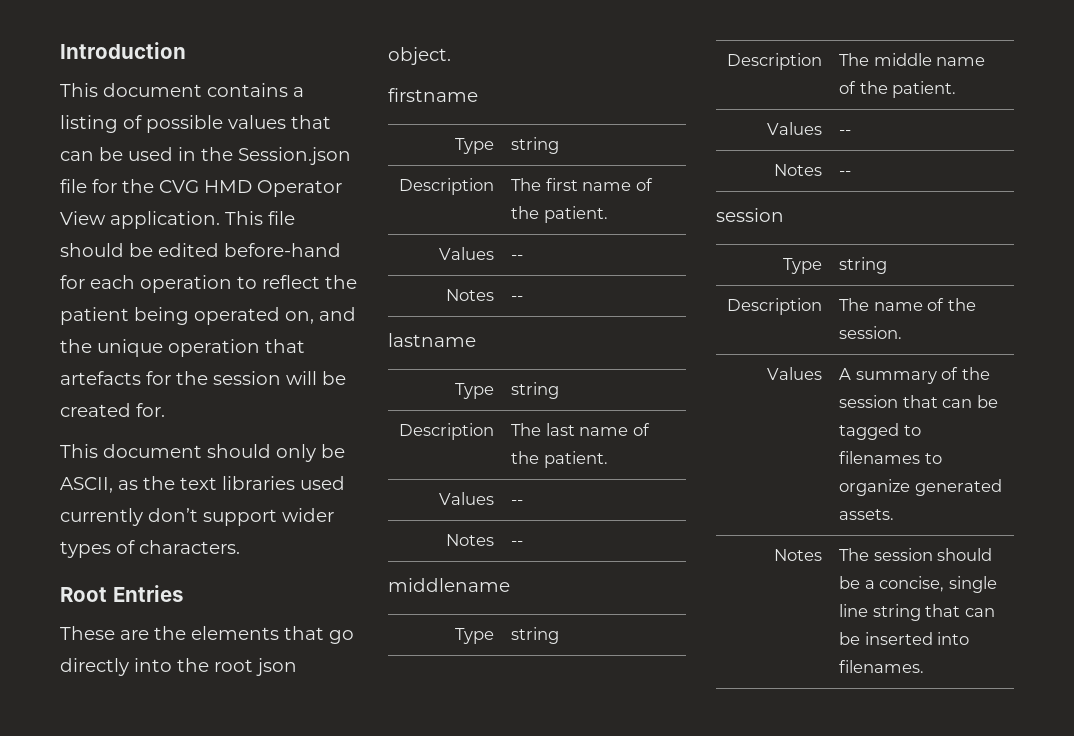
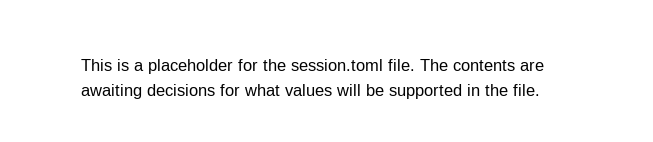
[60,42,186,59] [60,83,304,97] [60,115,331,133] [60,147,351,165] [60,179,342,197] [60,211,295,229] [60,243,341,257] [60,275,357,293] [60,307,356,325] [60,339,305,357] [60,371,346,385] [60,403,165,417] [60,444,345,462] [60,476,345,493] [60,508,334,526] [60,540,240,558] [60,585,183,602] [60,626,354,644] [60,658,297,676] [388,47,451,65] [388,88,478,102] [454,138,494,154] [511,137,560,154] [398,178,494,195] [511,178,653,191] [511,206,608,223] [438,247,494,260] [511,255,524,260] [445,289,494,301] [511,296,524,301] [388,333,476,347] [454,383,494,399] [511,382,560,399] [398,423,494,440] [511,423,650,436] [511,451,608,468] [438,492,494,505] [511,500,524,505] [445,534,494,546] [511,541,524,546] [388,578,510,592] [454,628,494,644] [511,627,560,644] [726,53,822,70] [839,53,986,66] [839,81,957,98] [766,122,822,135] [839,130,852,135] [773,164,822,176] [839,171,852,176] [716,208,784,222] [782,258,822,274] [839,257,888,274] [726,298,822,315] [839,298,976,311] [839,326,903,339] [766,367,822,380] [839,367,990,384] [839,395,998,408] [839,423,921,440] [839,451,942,464] [839,479,1002,496] [839,509,895,520] [773,549,822,561] [839,548,993,561] [839,576,997,593] [839,604,995,621] [839,632,970,645] [839,660,925,673] Introduction // This document contains a listing of possible values that can be used in the Session.json file for the CVG HMD Operator View application. This file should be edited before-hand for each operation to reflect the patient being operated on, and the unique operation that artefacts for the session will be created for. // This document should only be ASCII, as the text libraries used currently don’t support wider types of characters. // Root Entries // These are the elements that go directly into the root json object. // firstname // Type | string // Description | The first name of the patient. // Values | -- // Notes | -- // lastname // Type | string // Description | The last name of the patient. // Values | -- // Notes | -- // middlename // Type | string // Description | The middle name of the patient. // Values | -- // Notes | -- // session // Type | string // Description | The name of the session. // Values | A summary of the session that can be tagged to filenames to organize generated assets. // Notes | The session should be a concise, single line string that can be inserted into filenames. -> [81,59,544,74] [81,84,540,99] This is a placeholder for the session.toml file. The contents are awaiting decisions for what values will be supported in the file.

